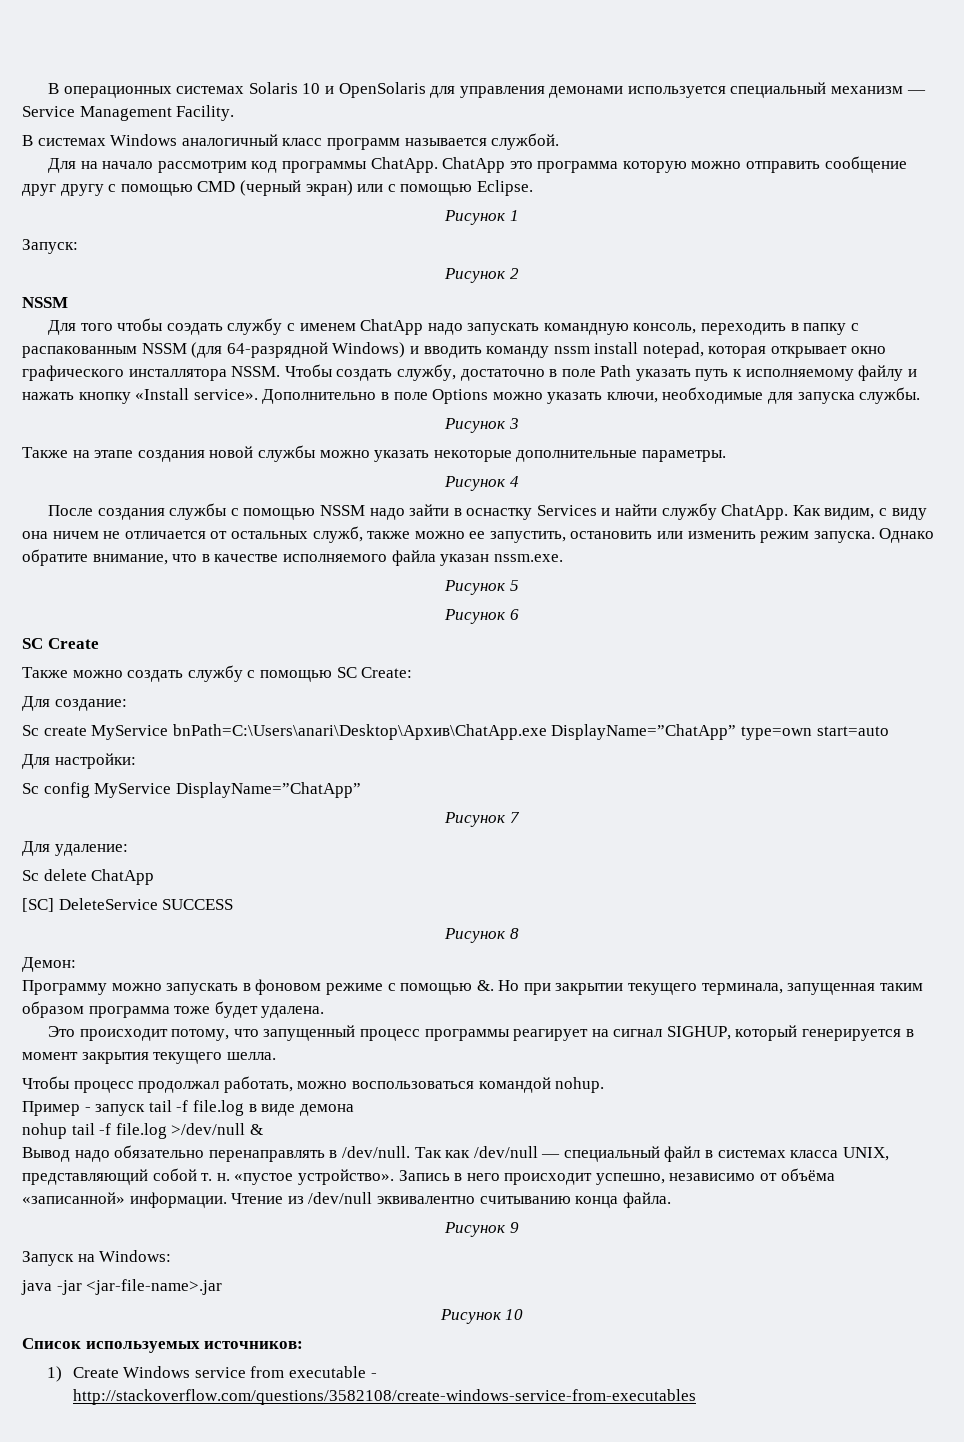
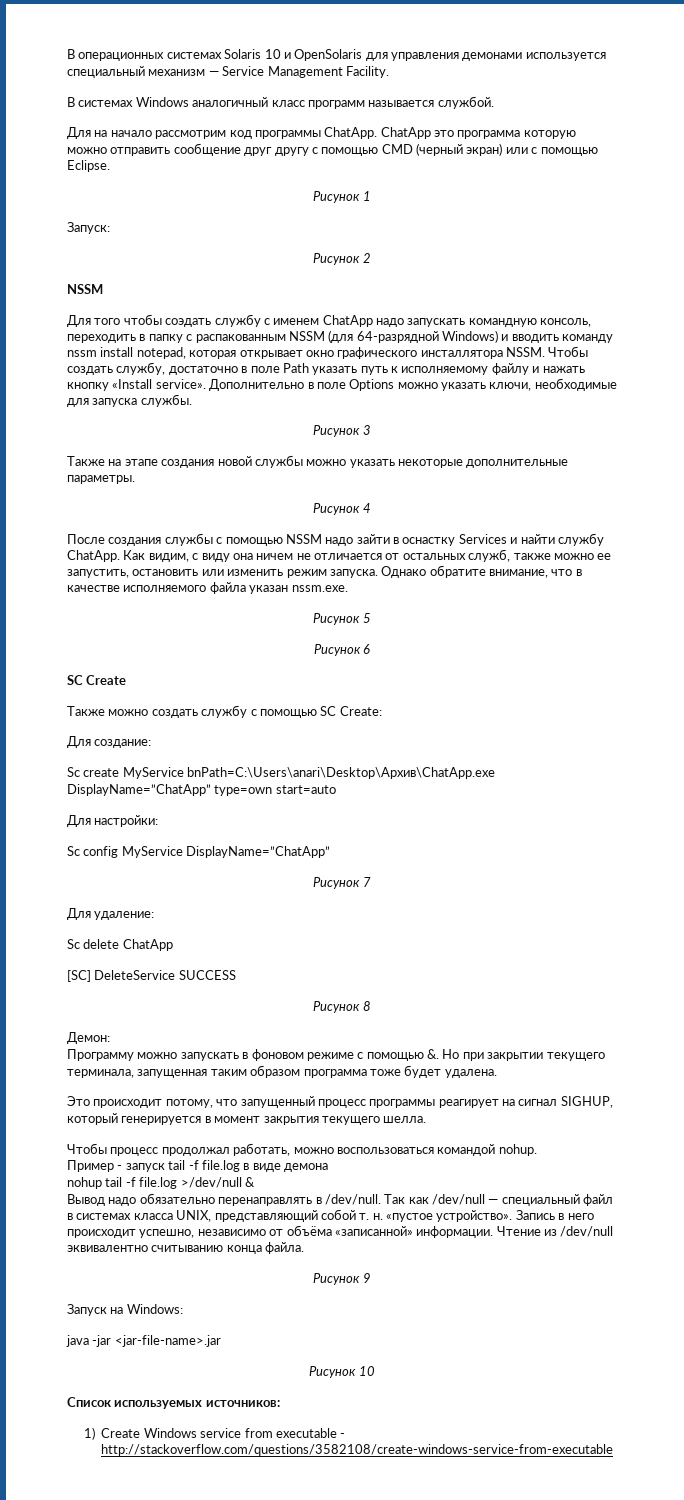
[72,1389,696,1405] http://stackoverflow.com/questions/3582108/create-windows-service-from-executables -> [101,1444,614,1456] http://stackoverflow.com/questions/3582108/create-windows-service-from-executable

